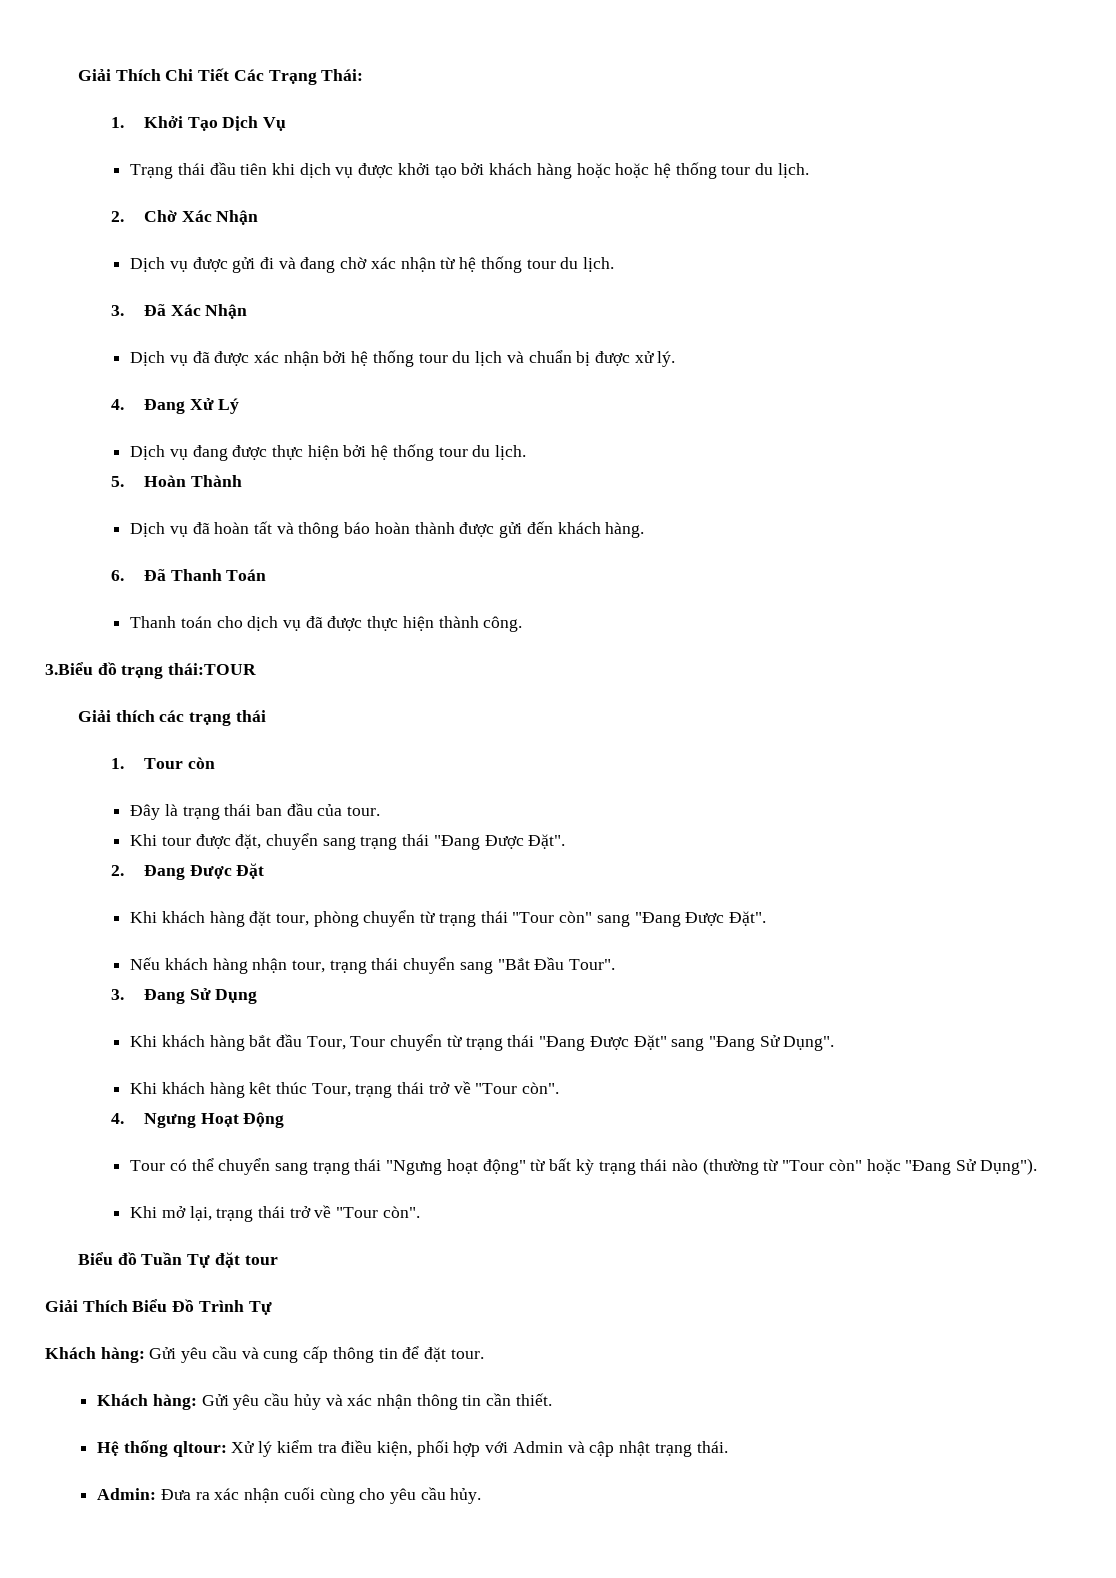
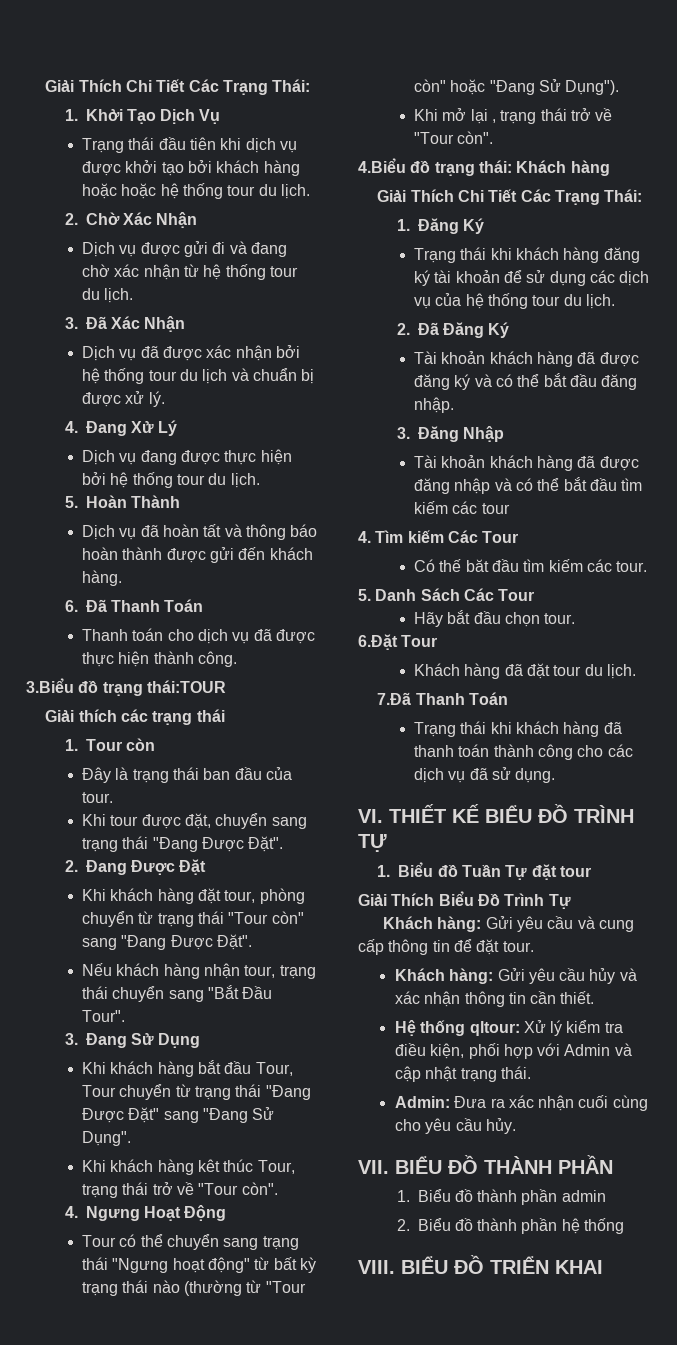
[189,1205,420,1222] lại, trạng thái trở về "Tour còn". // -> [470,108,613,124] [414,131,494,144] [358,158,610,176] [377,189,643,205] [396,218,484,234] [414,247,640,263] [414,270,650,286] [414,293,616,309] [396,322,510,338] [414,351,639,367] [414,373,638,390] [414,397,455,413] [396,426,504,442] [414,455,639,471] [414,477,643,494] [414,501,510,514] [358,530,519,543] [414,559,648,572] [358,588,535,601] [414,610,576,627] [358,634,438,650] [414,663,637,679] [377,692,508,705] [414,721,622,737] [414,744,633,760] [414,767,556,783] [358,804,634,823] [358,834,387,852] [377,865,391,877] lại , trạng thái trở về "Tour còn". // 4.Biểu đồ trạng thái: Khách hàng // Giải Thích Chi Tiết Các Trạng Thái: // 1. Đăng Ký // Trạng thái khi khách hàng đăng ký tài khoản để sử dụng các dịch vụ của hệ thống tour du lịch. // 2. Đã Đăng Ký // Tài khoản khách hàng đã được đăng ký và có thể bắt đầu đăng nhập. // 3. Đăng Nhập // Tài khoản khách hàng đã được đăng nhập và có thể bắt đầu tìm kiếm các tour // 4. Tìm kiếm Các Tour // Có thế băt đầu tìm kiếm các tour. // 5. Danh Sách Các Tour // Hãy bắt đầu chọn tour. // 6.Đặt Tour // Khách hàng đã đặt tour du lịch. // 7.Đã Thanh Toán // Trạng thái khi khách hàng đã thanh toán thành công cho các dịch vụ đã sử dụng. // VI. THIẾT KẾ BIỂU ĐỒ TRÌNH TỰ // 1.
(482, 1496) none -> [358,1155,613,1174] [396,1189,606,1205] [396,1218,625,1234] [358,1255,603,1274] // VII. BIỂU ĐỒ THÀNH PHẦN // 1. Biểu đồ thành phần admin // 2. Biểu đồ thành phần hệ thống // VIII. BIỂU ĐỒ TRIỂN KHAI

